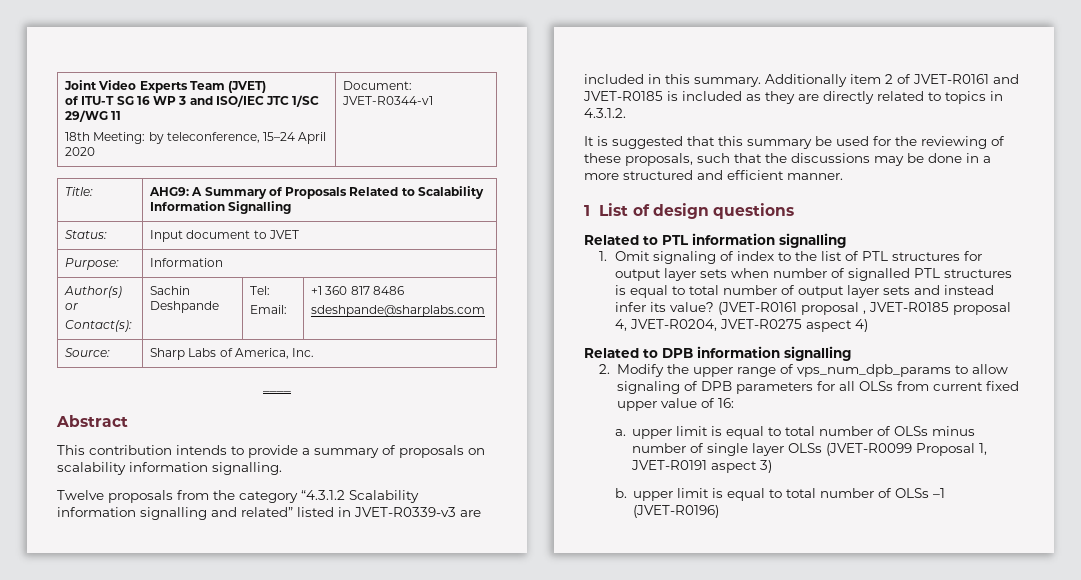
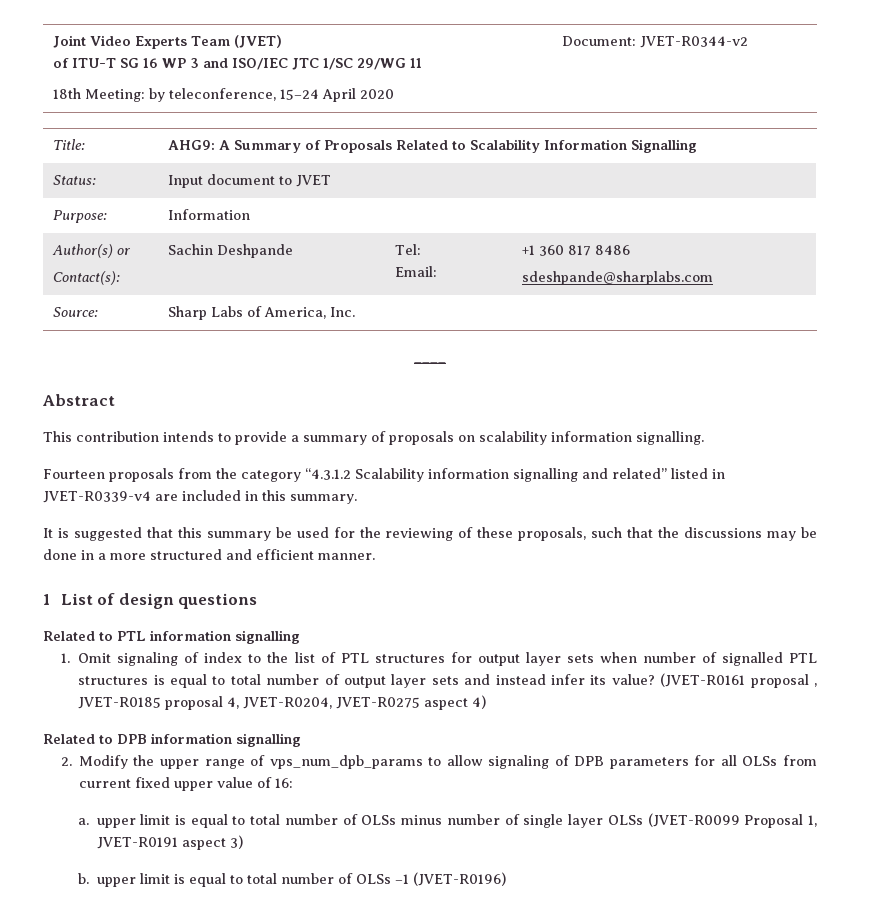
[342,96,434,105] JVET-R0344-v1 -> [639,36,748,48] JVET-R0344-v2
[57,490,104,500] Twelve -> [43,469,105,479] Fourteen
[354,507,456,517] JVET-R0339-v3 -> [43,491,151,503] JVET-R0339-v4
[765,74,1019,87] [583,91,1003,104] [584,108,626,118] Additionally item 2 of JVET-R0161 and JVET-R0185 is included as they are directly related to topics in 4.3.1.2. -> (357, 499) none

